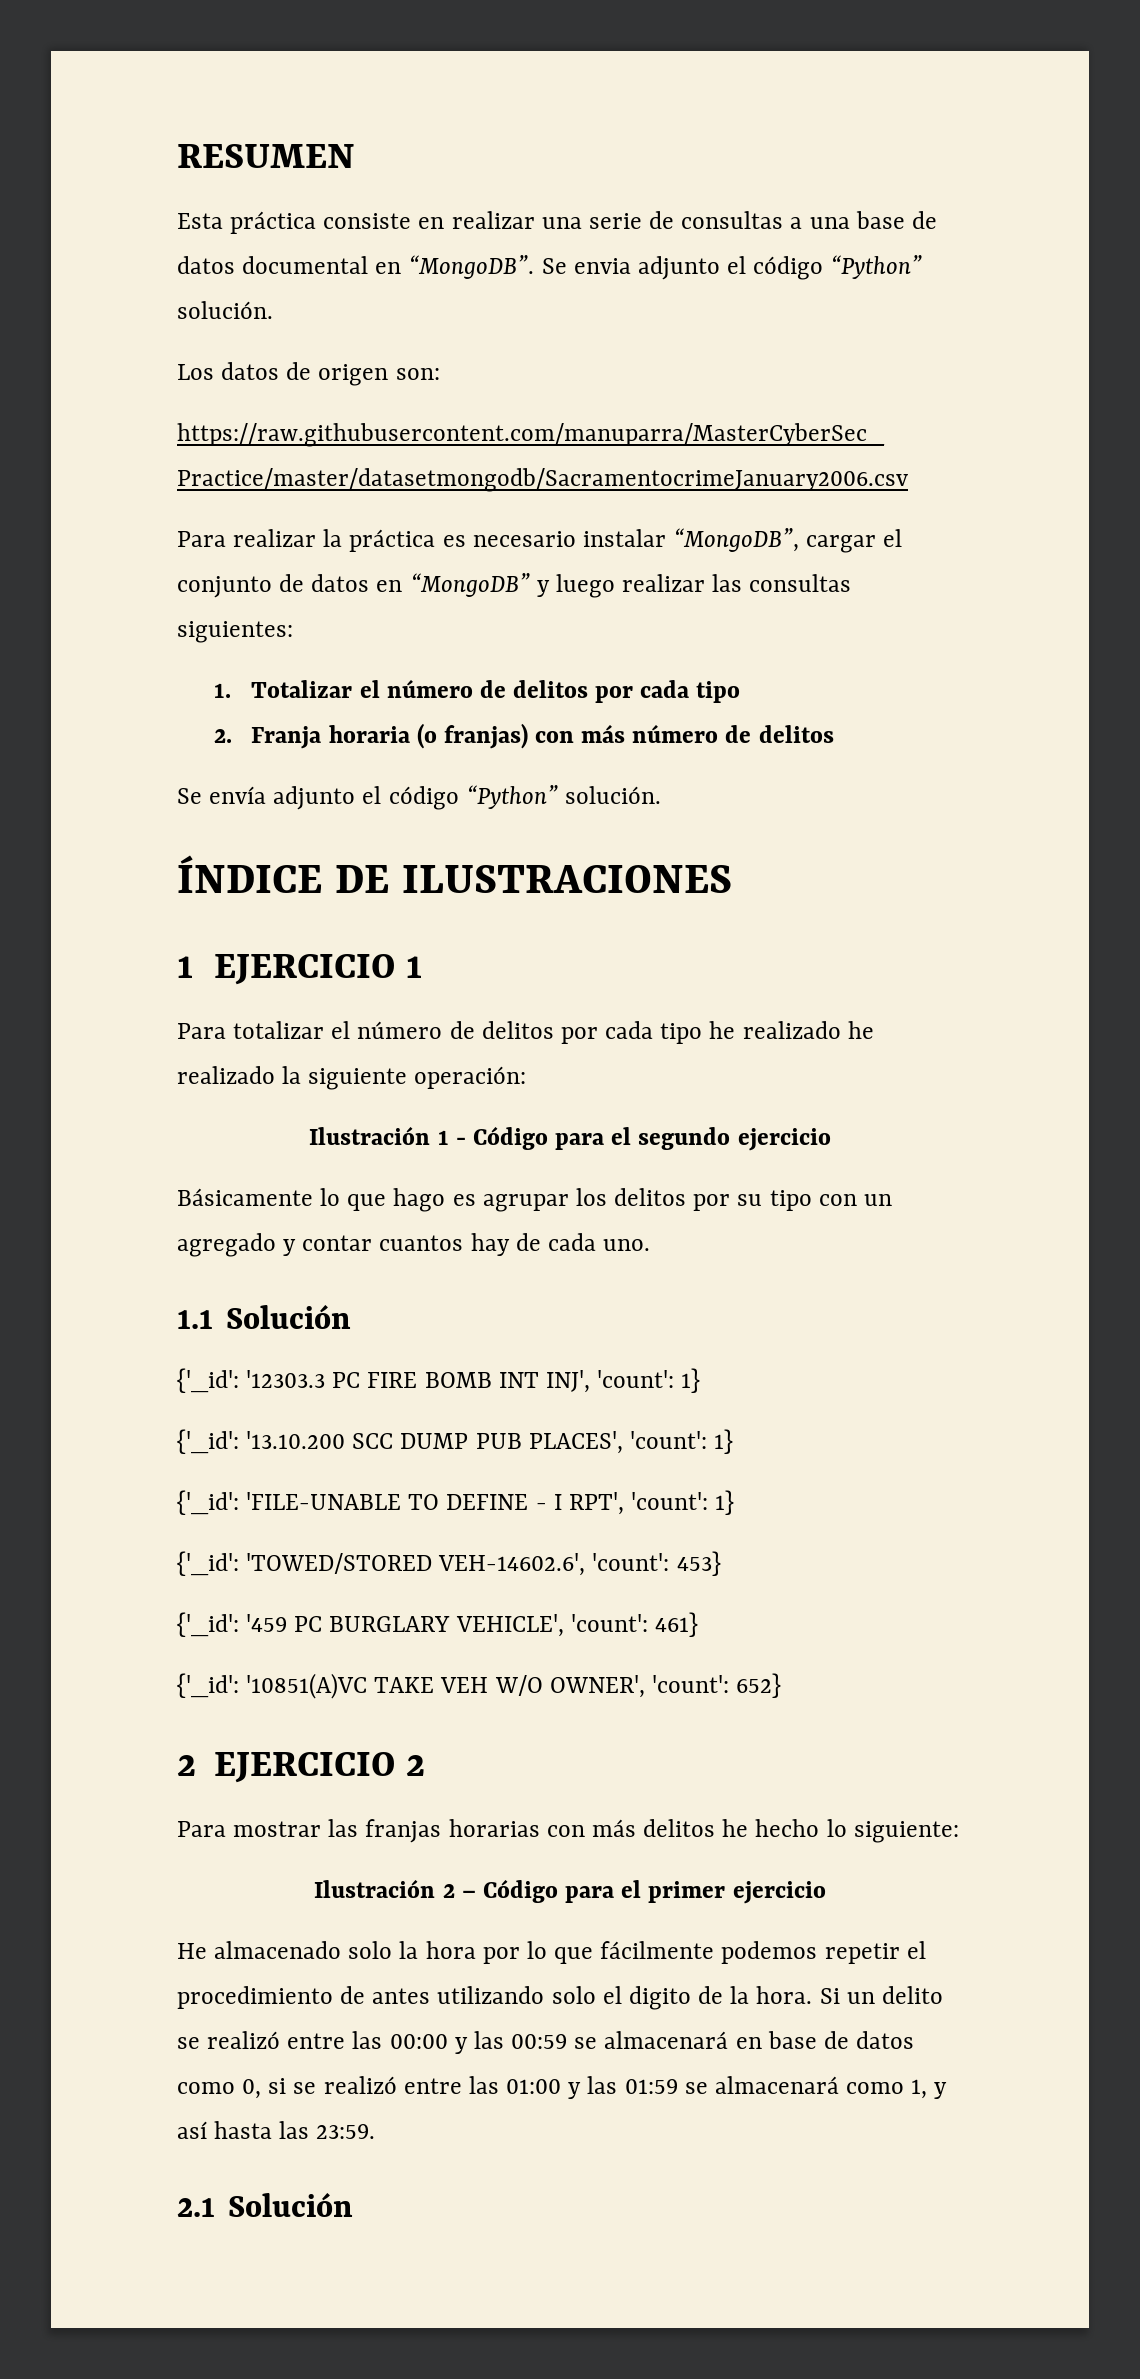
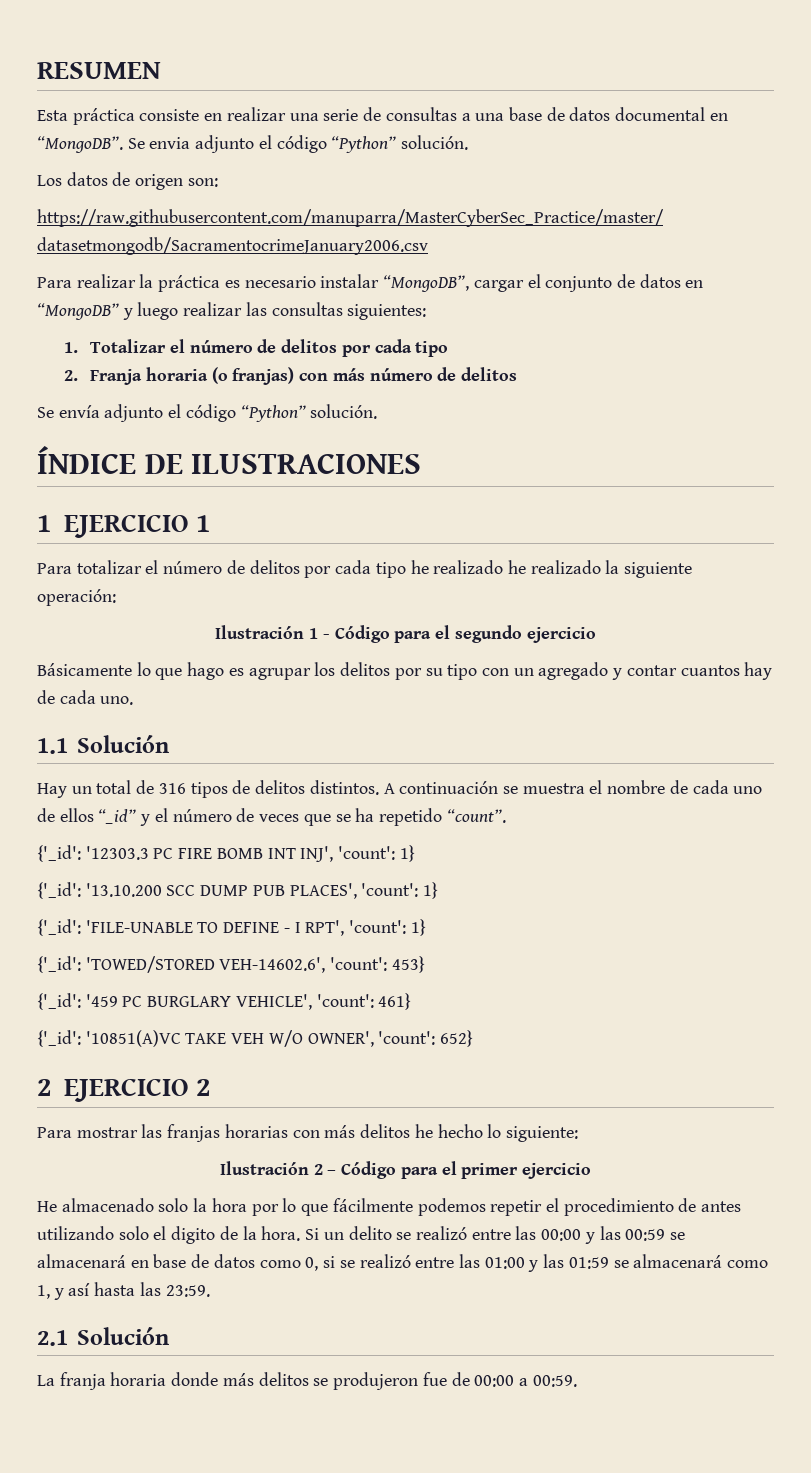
(352, 1316) none -> [37,780,763,798] [37,808,506,826] // Hay un total de 316 tipos de delitos distintos. A continuación se muestra el nombre de cada uno de ellos “_id” y el número de veces que se ha repetido “count”.
(354, 2204) none -> [37,1372,577,1390] // La franja horaria donde más delitos se produjeron fue de 00:00 a 00:59.

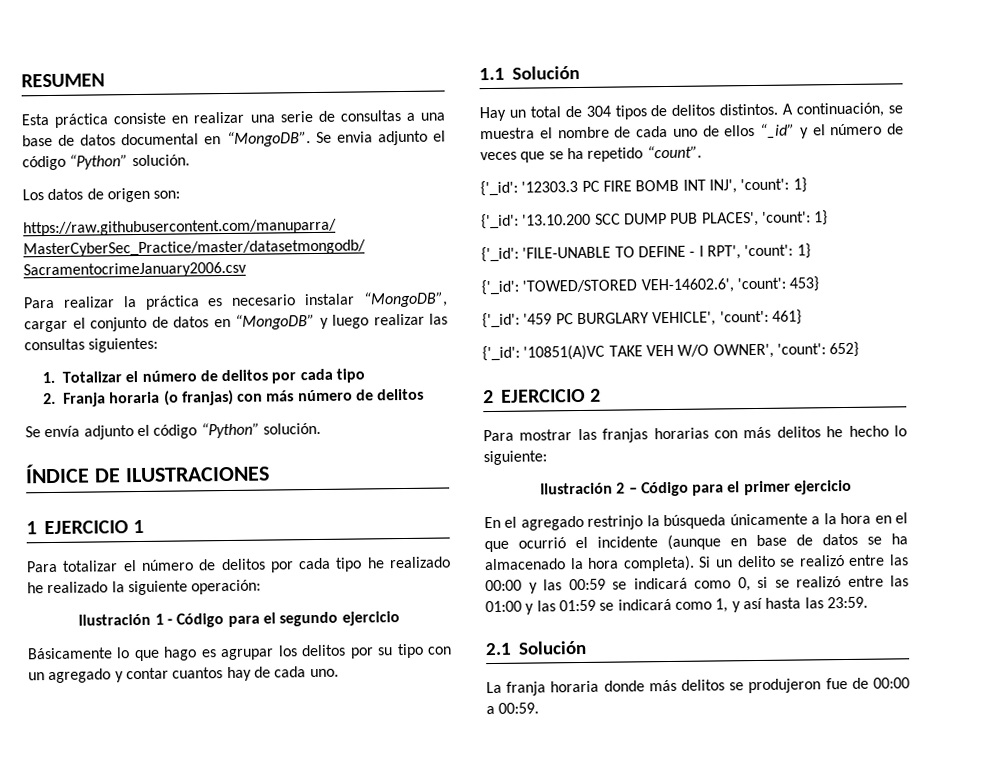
[158,783,186,794] 316 -> [585,105,611,117] 304
[399,781,499,794] continuación -> [796,102,885,118] continuación,
[37,1198,742,1216] [37,1226,301,1244] He almacenado solo la hora por lo que fácilmente podemos repetir el procedimiento de antes utilizando solo el digito de la hora. -> [484,512,908,531] [484,533,908,553] [484,555,695,572] En el agregado restrinjo la búsqueda únicamente a la hora en el que ocurrió el incidente (aunque en base de datos se ha almacenado la hora completa).
[37,1254,255,1268] almacenará en base de datos -> [633,577,688,590] indicará
[633,1254,723,1268] almacenará -> [617,598,672,611] indicará

